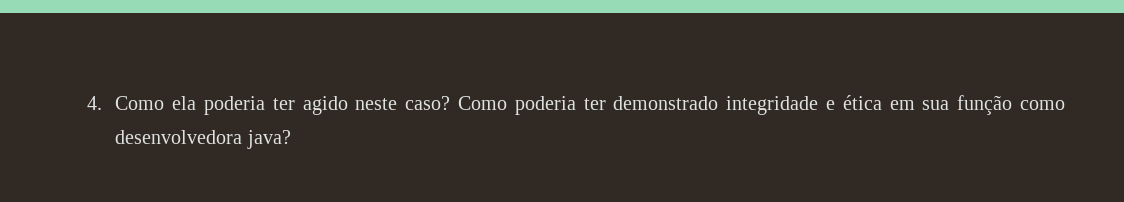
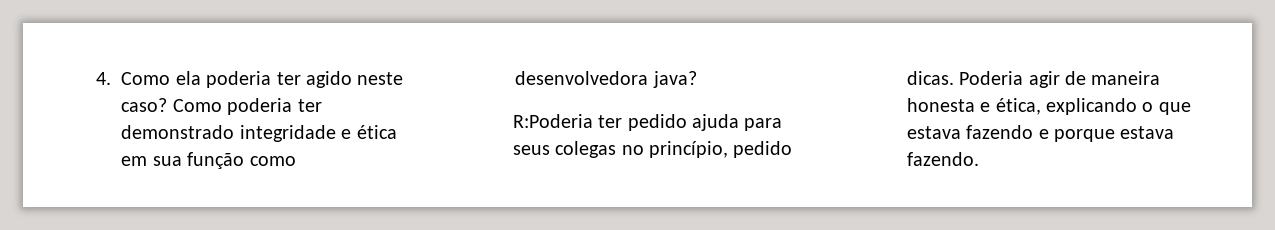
(291, 139) none -> [512,114,783,131] [512,141,793,158] [906,71,1161,88] [906,98,1191,115] [906,125,1175,142] [906,152,979,166] // R:Poderia ter pedido ajuda para seus colegas no princípio, pedido dicas. Poderia agir de maneira honesta e ética, explicando o que estava fazendo e porque estava fazendo.

